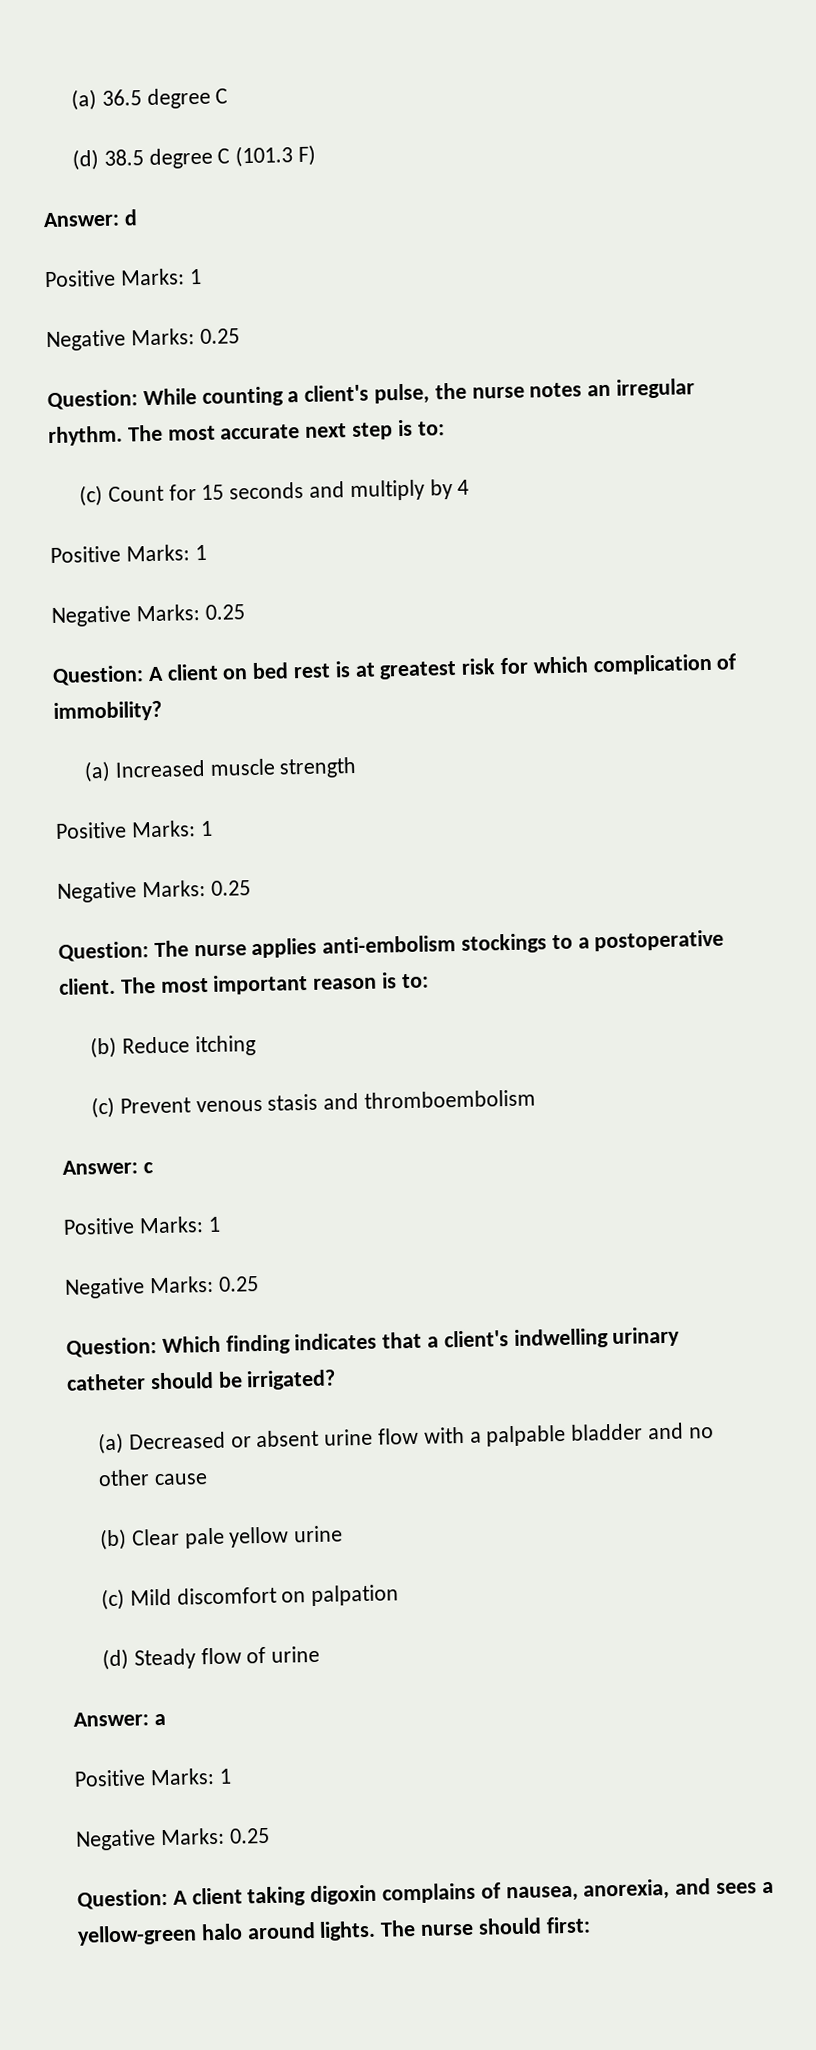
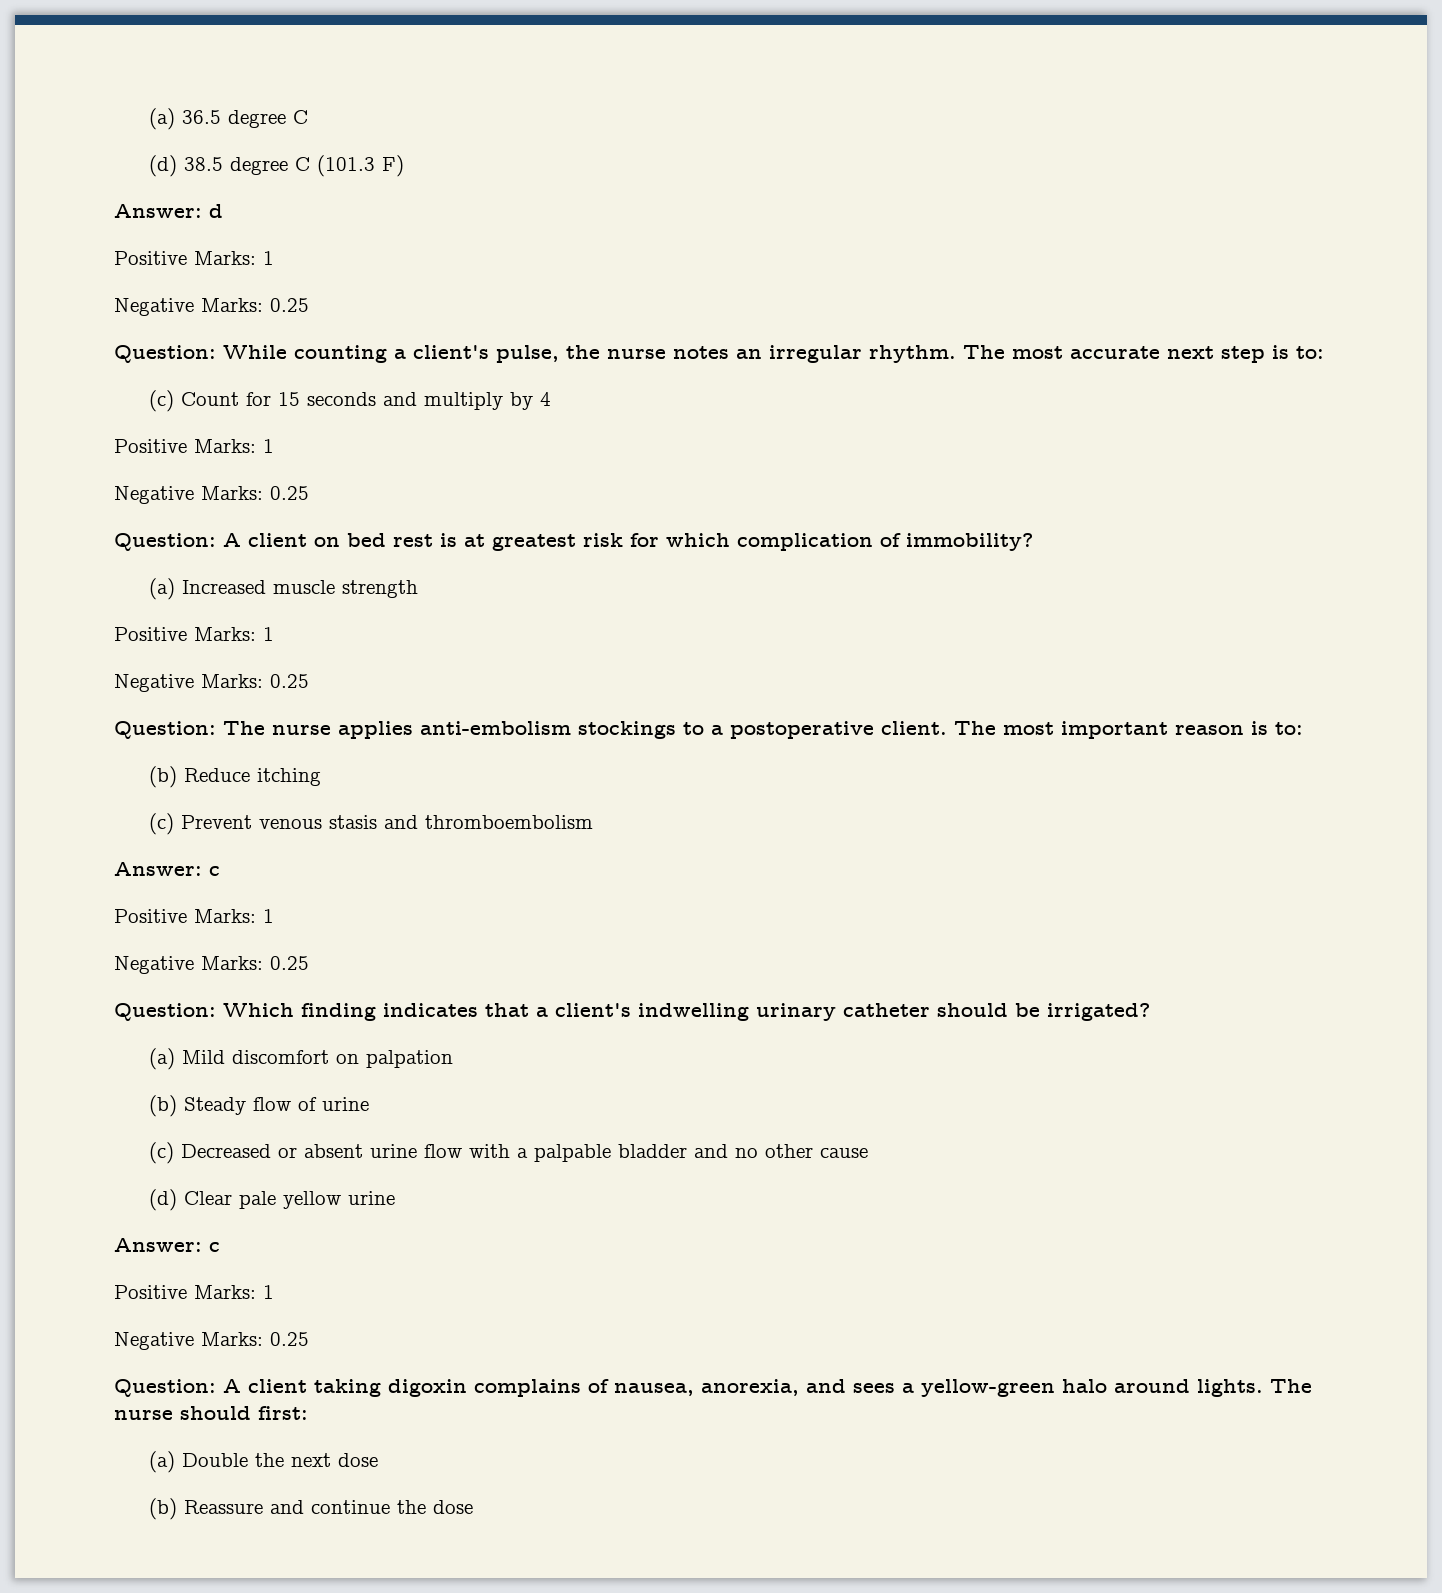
(125, 1443) none -> [181,1050,453,1068] [148,1095,369,1117] [148,1142,174,1164] Mild discomfort on palpation // (b) Steady flow of urine // (c)
[99,1528,128,1551] (b) -> [148,1189,177,1211] (d)
[101,1584,400,1611] [102,1645,321,1671] [73,1711,166,1727] // (c) Mild discomfort on palpation // (d) Steady flow of urine // Answer: a -> [114,1238,220,1252] // Answer: c
(591, 1925) none -> [148,1451,378,1473] [148,1498,473,1520] // (a) Double the next dose // (b) Reassure and continue the dose

